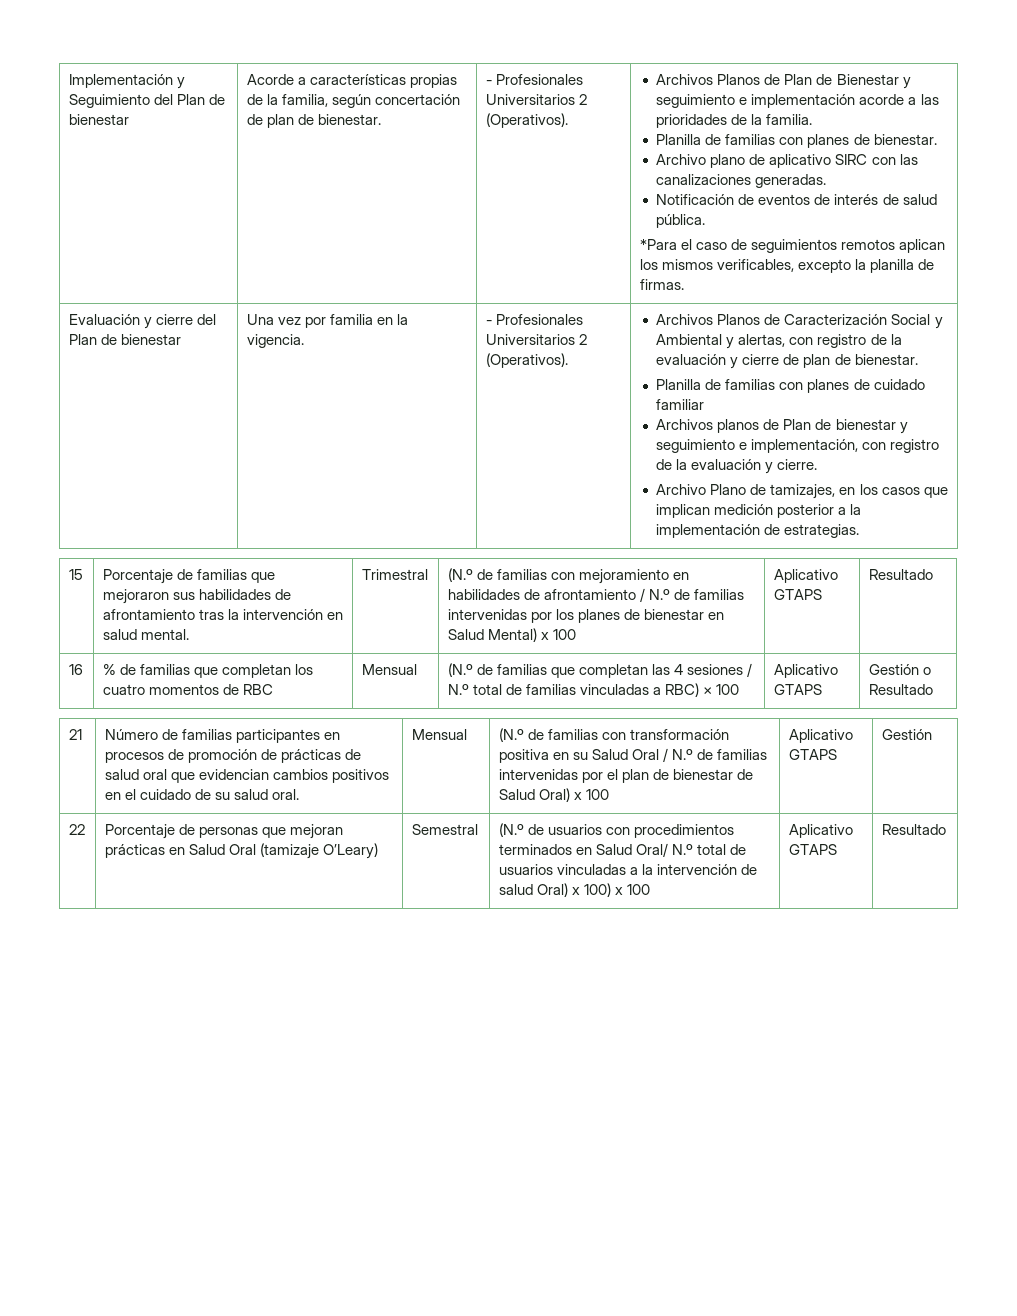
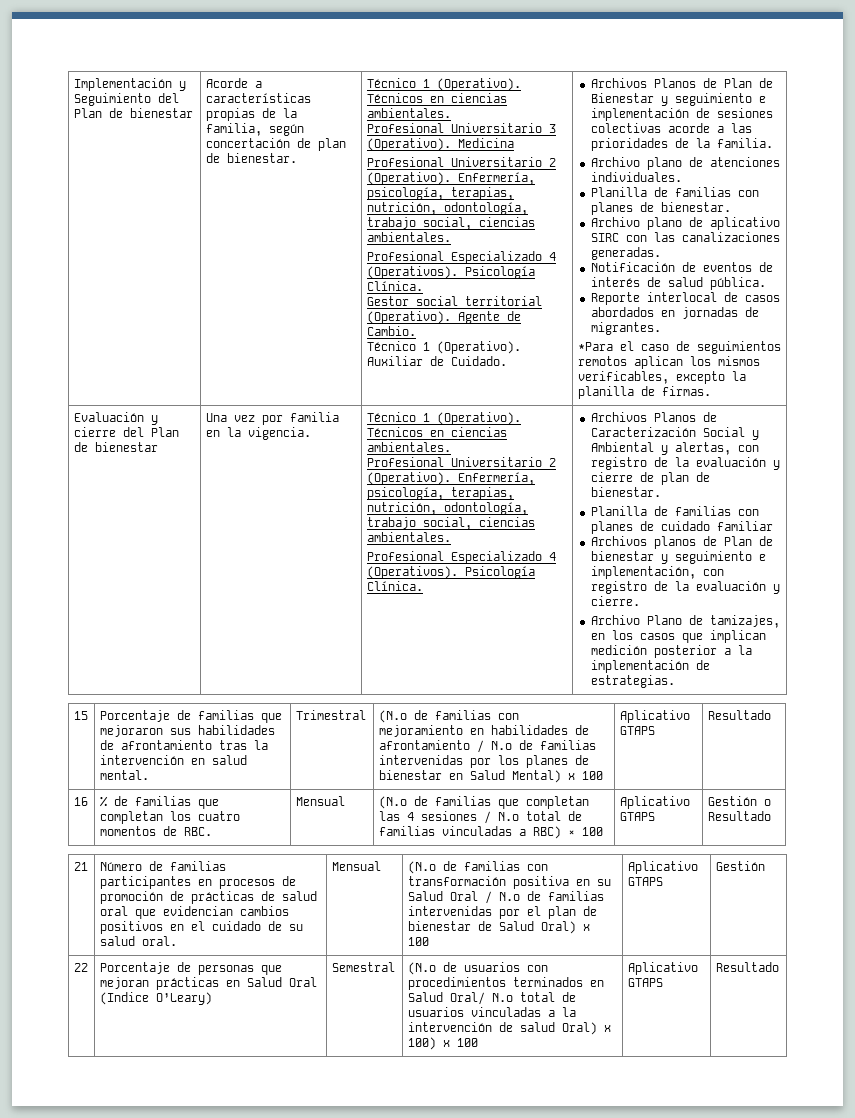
[485,74,583,85] [485,94,587,105] [485,113,568,128] - Profesionales Universitarios 2 (Operativos). -> [366,78,521,91] [366,93,507,103] [366,108,451,118] [366,123,556,133] [366,138,514,151] [366,157,556,167] [366,172,535,185] [366,187,514,200] [366,202,528,215] [366,217,535,230] [366,232,451,242] [366,251,556,264] [366,266,535,279] [366,281,423,291] [366,296,542,306] [366,311,521,324] [366,326,416,336] [366,341,521,354] [366,356,507,366] Técnico 1 (Operativo). Técnicos en ciencias ambientales. // Profesional Universitario 3 (Operativo). Medicina // Profesional Universitario 2 (Operativo). Enfermería, psicología, terapias, nutrición, odontología, trabajo social, ciencias ambientales. // Profesional Especializado 4 (Operativos). Psicología Clínica. // Gestor social territorial (Operativo). Agente de Cambio. // Técnico 1 (Operativo). Auxiliar de Cuidado.
(856, 101) none -> [695,108,773,118] [590,123,661,133] de sesiones colectivas
(813, 119) none -> [590,157,780,170] [590,172,682,182] // Archivo plano de atenciones individuales.
(706, 221) none -> [590,292,780,305] [590,307,759,319] [590,322,661,335] // Reporte interlocal de casos abordados en jornadas de migrantes.
[485,314,583,325] [485,334,587,345] [485,353,568,368] - Profesionales Universitarios 2 (Operativos). -> [366,412,521,425] [366,427,507,437] [366,442,451,452] [366,457,556,467] [366,472,535,485] [366,487,514,500] [366,502,528,515] [366,517,535,530] [366,532,451,542] [366,551,556,564] [366,566,535,579] [366,581,423,591] Técnico 1 (Operativo). Técnicos en ciencias ambientales. // Profesional Universitario 2 (Operativo). Enfermería, psicología, terapias, nutrición, odontología, trabajo social, ciencias ambientales. // Profesional Especializado 4 (Operativos). Psicología Clínica.
[242,684,273,695] RBC -> [183,827,212,836] RBC.
[259,843,319,859] (tamizaje -> [99,992,149,1005] (Indice

